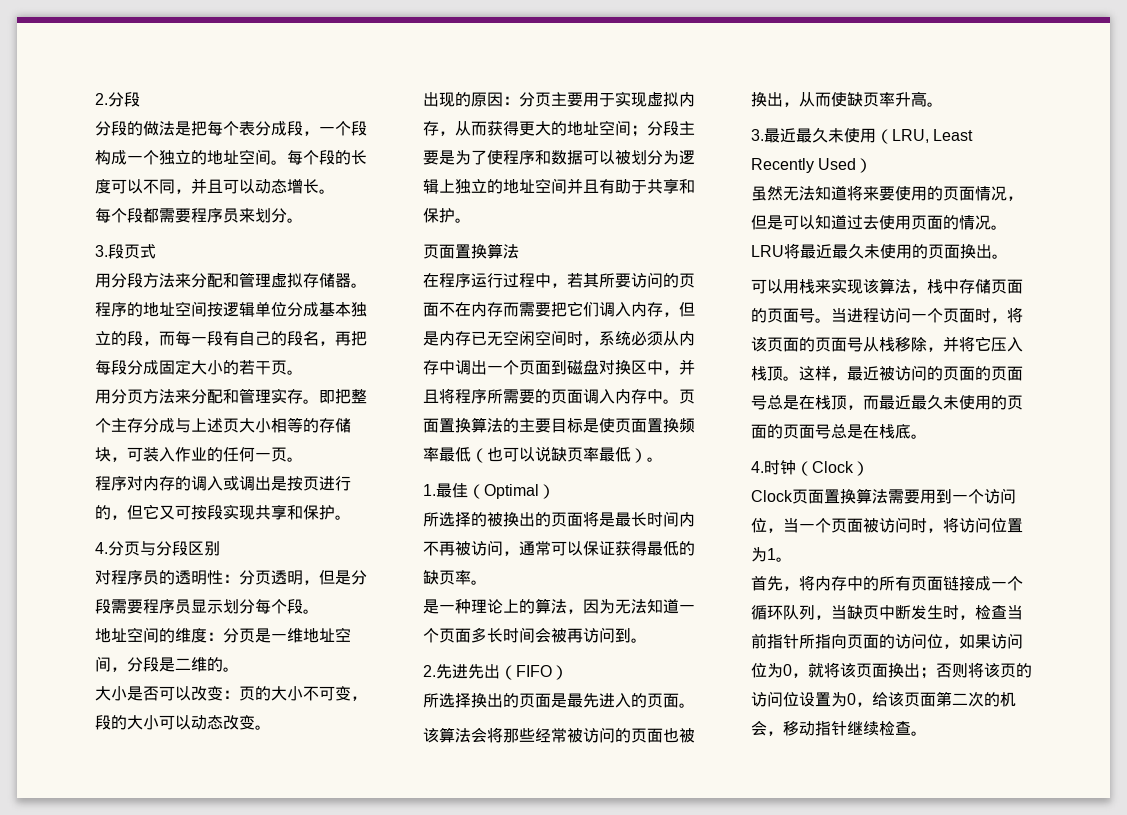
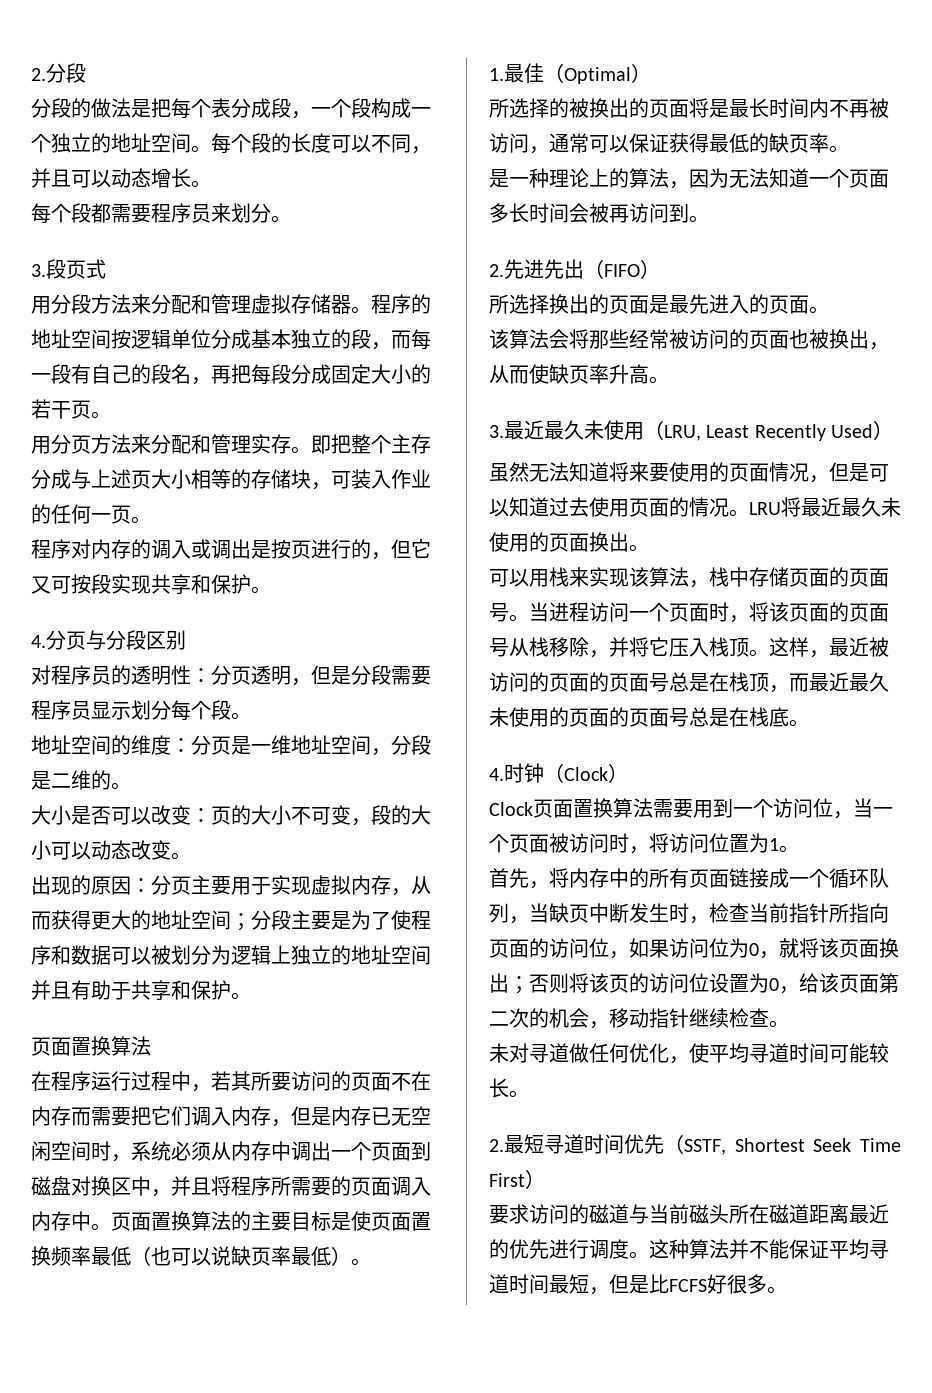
(927, 733) none -> [489,1043,889,1064] [489,1078,529,1098] [489,1134,901,1155] [489,1169,545,1189] [489,1204,889,1224] [489,1239,889,1259] [489,1274,787,1295] // 未对寻道做任何优化，使平均寻道时间可能较长。 // 2.最短寻道时间优先（SSTF, Shortest Seek Time First） // 要求访问的磁道与当前磁头所在磁道距离最近的优先进行调度。这种算法并不能保证平均寻道时间最短，但是比FCFS好很多。

